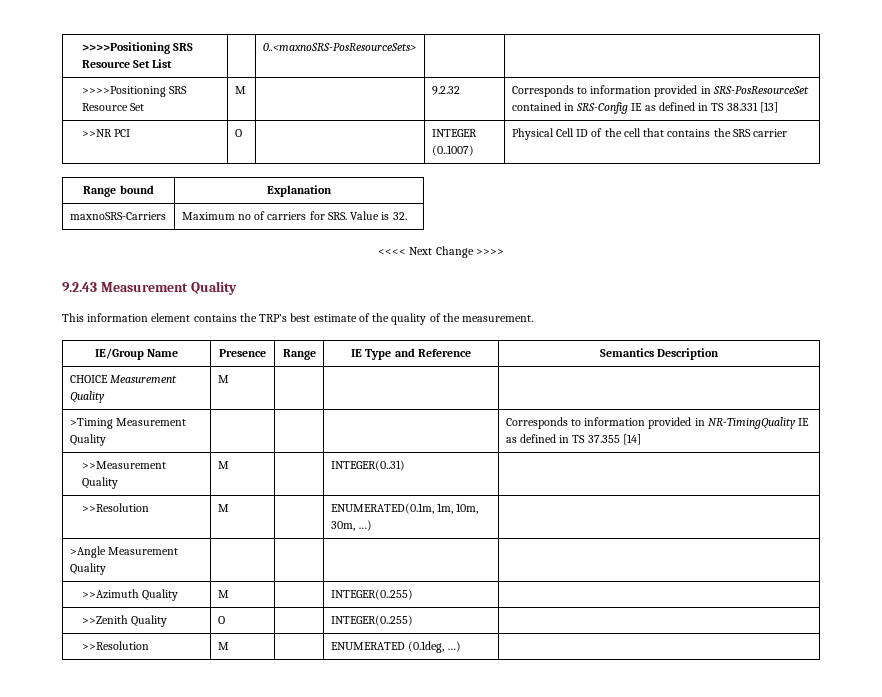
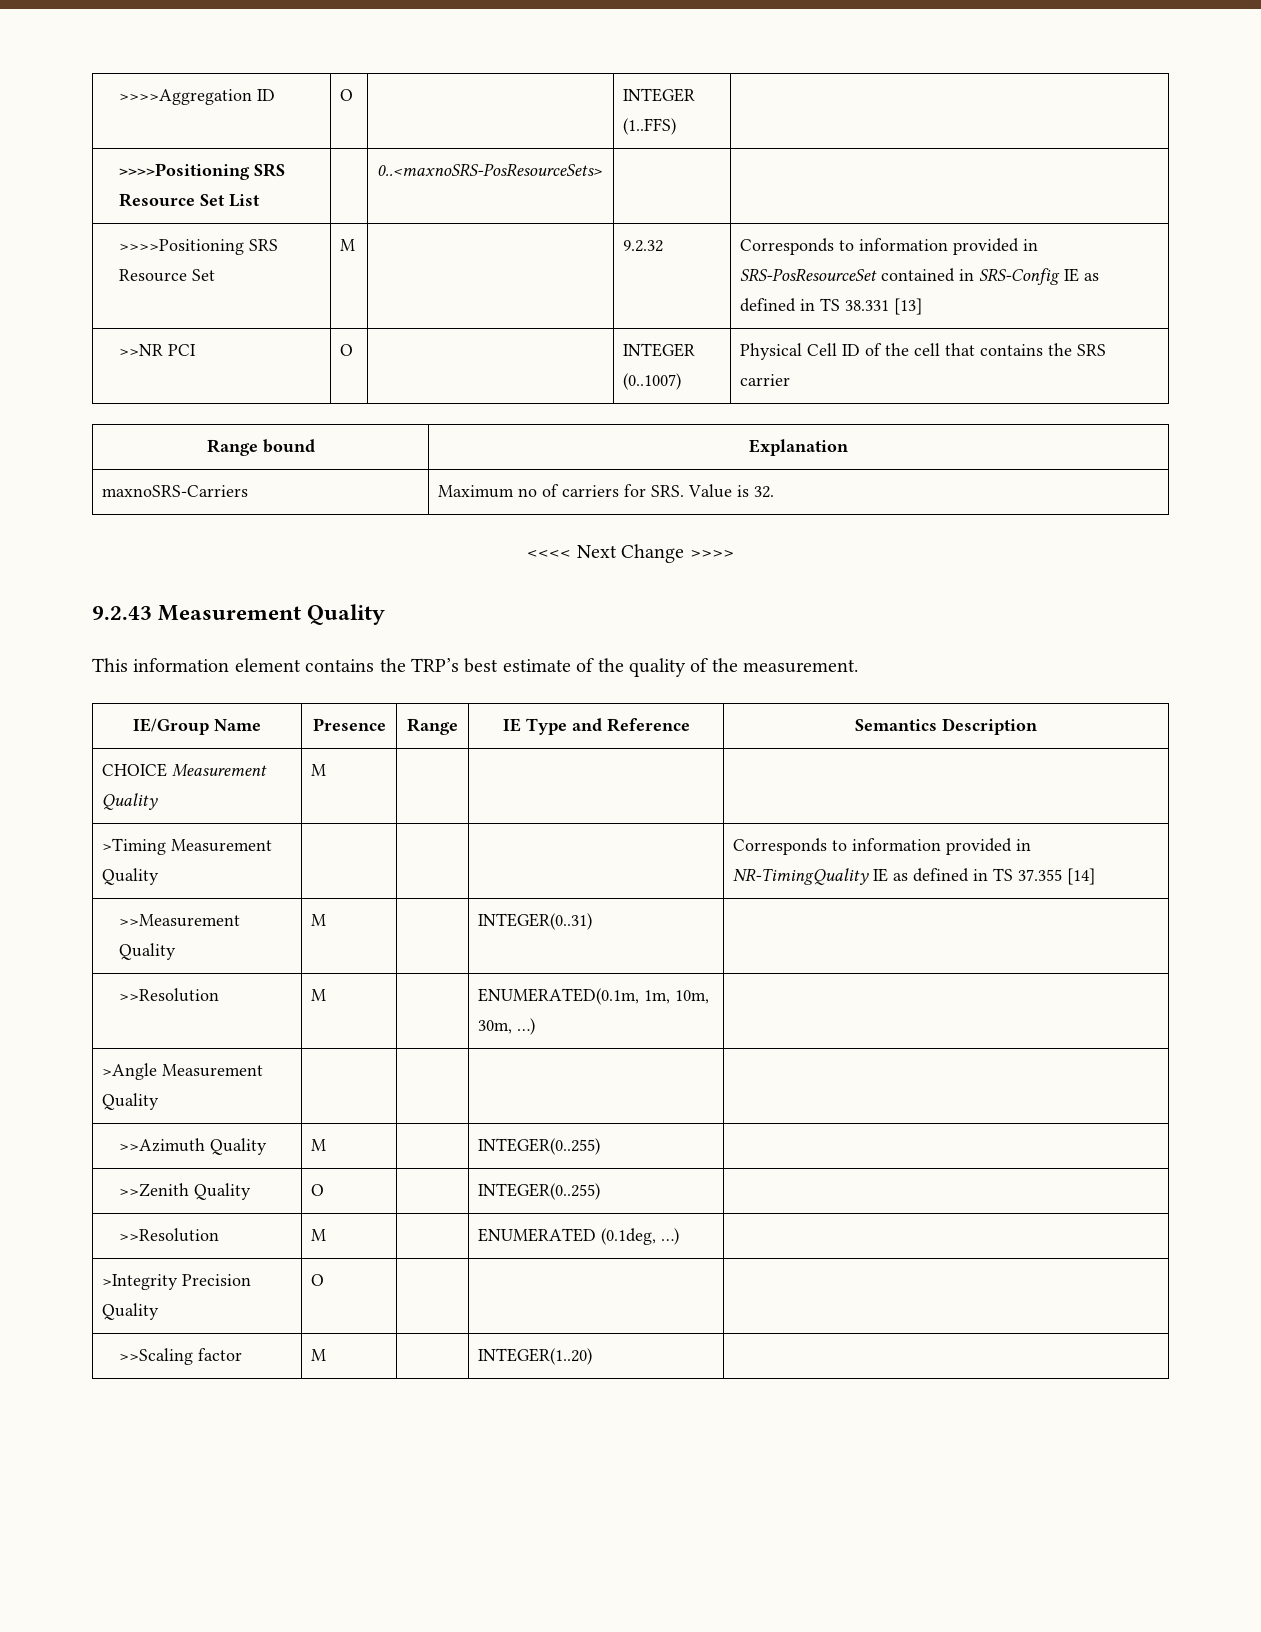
(81, 48) none -> [118,89,275,105] [340,89,354,101] [623,88,696,102] [623,118,677,135] >>>>Aggregation ID | O | | INTEGER (1..FFS) | //
(462, 646) none -> [102,1274,252,1290] [102,1303,160,1320] [311,1274,325,1286] [118,1348,242,1365] [311,1349,327,1361] [478,1348,593,1365] // >Integrity Precision Quality | O | | | // >>Scaling factor | M | | INTEGER(1..20) |

